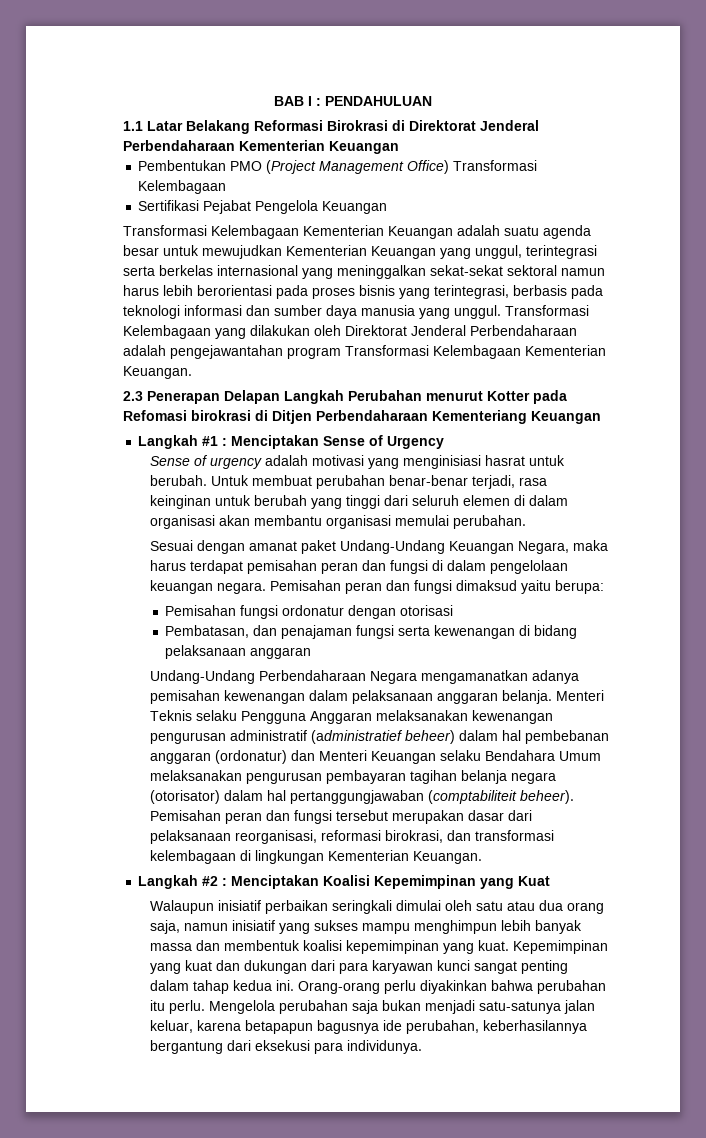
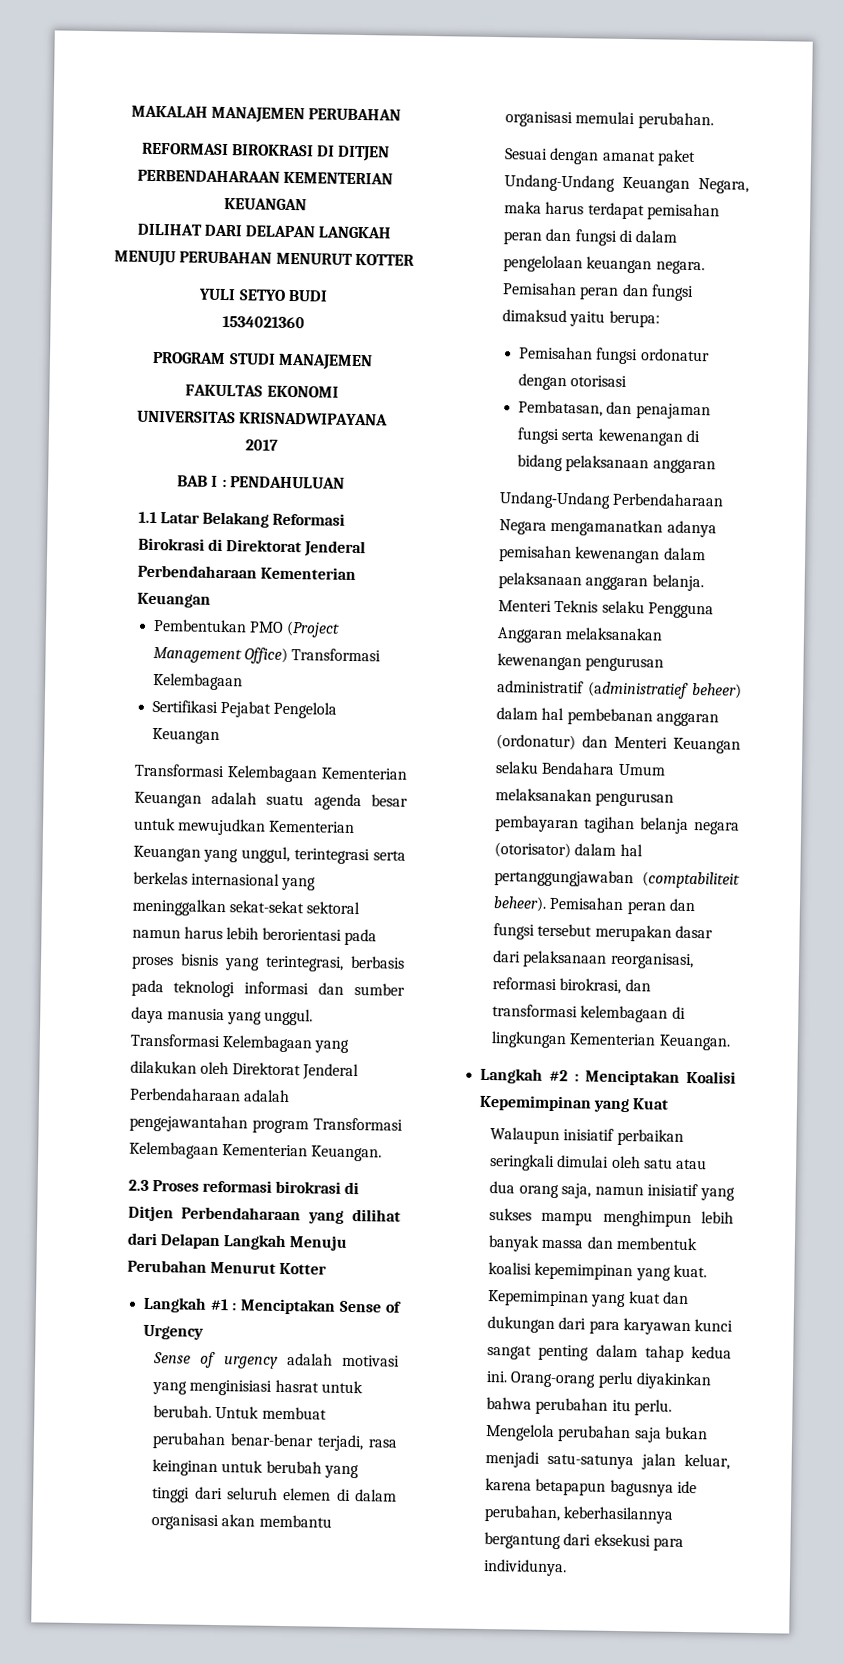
(274, 101) none -> [130,105,402,124] [141,142,391,162] [136,169,394,185] [223,197,307,211] [136,223,392,239] [114,250,415,267] [198,288,328,302] [221,315,305,329] [152,351,373,371] [185,384,339,398] [136,410,389,426] [244,439,278,451] MAKALAH MANAJEMEN PERUBAHAN // REFORMASI BIROKRASI DI DITJEN PERBENDAHARAAN KEMENTERIAN KEUANGAN // DILIHAT DARI DELAPAN LANGKAH MENUJU PERUBAHAN MENURUT KOTTER // YULI SETYO BUDI // 1534021360 // PROGRAM STUDI MANAJEMEN // FAKULTAS EKONOMI // UNIVERSITAS KRISNADWIPAYANA // 2017 //
[146,390,567,404] [122,410,601,424] Penerapan Delapan Langkah Perubahan menurut Kotter pada Refomasi birokrasi di Ditjen Perbendaharaan Kementeriang Keuangan -> [151,1179,360,1195] [127,1205,401,1224] [126,1232,348,1251] [126,1259,327,1275] Proses reformasi birokrasi di Ditjen Perbendaharaan yang dilihat dari Delapan Langkah Menuju Perubahan Menurut Kotter

